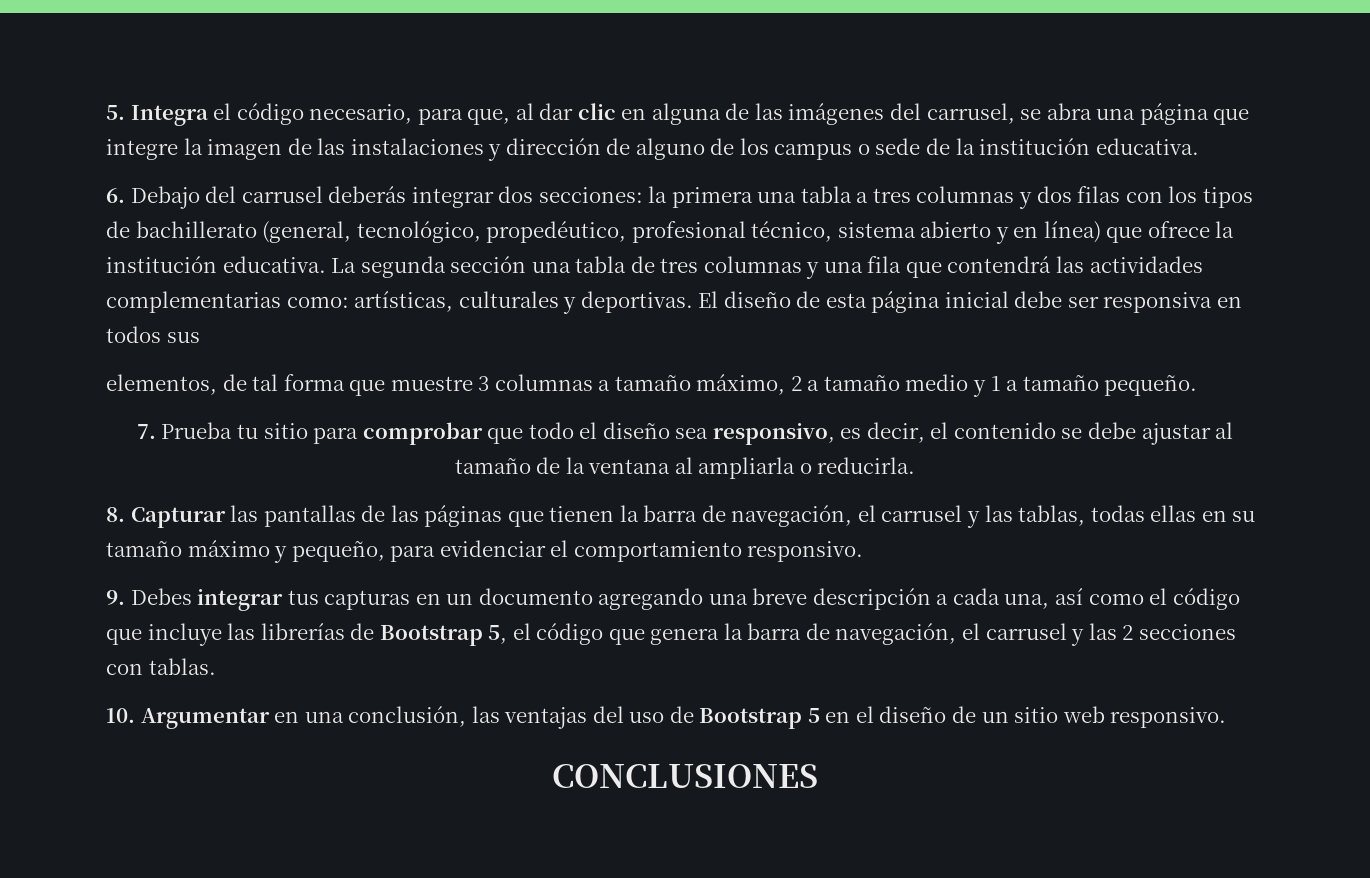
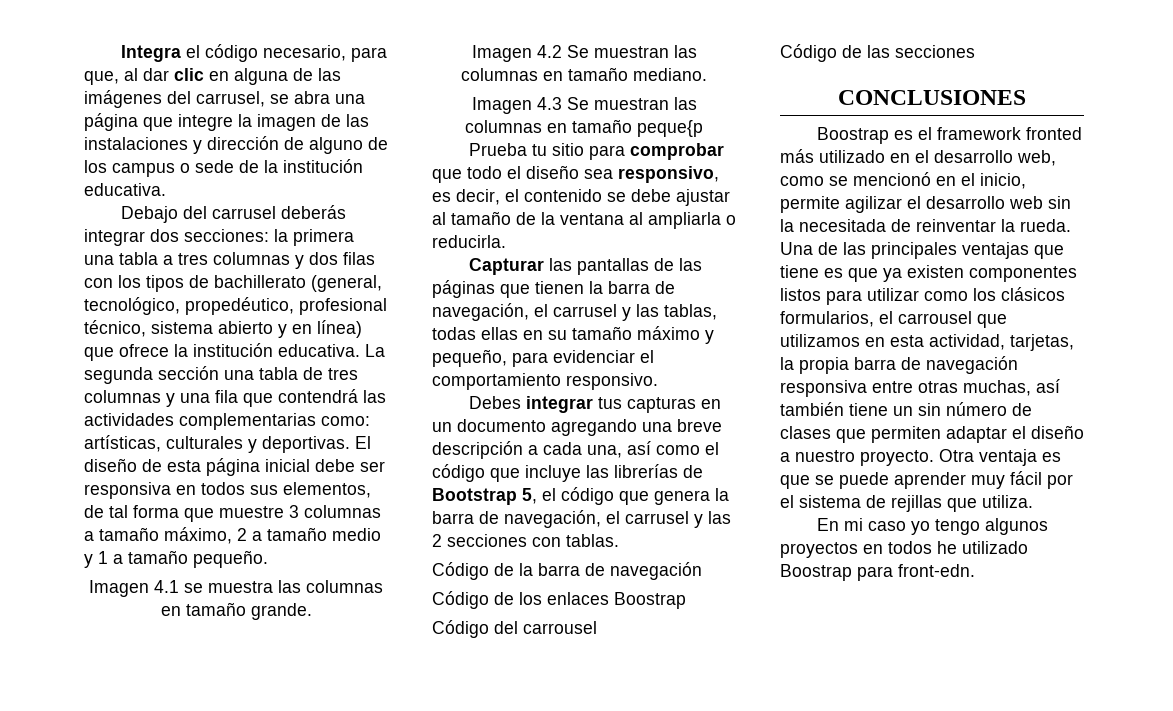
[106,105,125,120] 5. -> (121, 53) none
[106,188,125,203] 6. -> (166, 189) none
(200, 337) // -> (278, 490) none
[136,424,156,439] 7. -> [89,580,383,597] [160,602,312,620] [471,45,697,62] [461,67,707,81] [471,97,697,114] [465,119,703,137] Imagen 4.1 se muestra las columnas en tamaño grande. // Imagen 4.2 Se muestran las columnas en tamaño mediano. // Imagen 4.3 Se muestran las columnas en tamaño peque{p //
[106,507,125,522] 8. -> (506, 241) none
[106,590,125,605] 9. -> (658, 381) none
[106,706,1227,729] [552,764,818,788] 10. Argumentar en una conclusión, las ventajas del uso de Bootstrap 5 en el diseño de un sitio web responsivo. // CONCLUSIONES -> [432,562,702,580] [432,591,686,609] [432,620,597,638] [780,44,975,62] [838,90,1026,105] [817,127,1083,144] [780,149,1056,166] [780,172,1026,189] [780,196,1071,213] [780,219,1071,232] [780,242,1064,259] [780,265,1077,282] [780,287,1065,305] [780,311,1007,328] [780,334,1074,351] [780,356,1018,374] [780,379,1060,397] [780,402,1032,416] [780,425,1084,443] [780,449,1061,466] [780,471,1073,489] [780,495,1033,512] [817,518,1049,535] [780,541,1028,558] [780,564,975,581] Código de la barra de navegación // Código de los enlaces Boostrap // Código del carrousel // Código de las secciones // CONCLUSIONES // Boostrap es el framework fronted más utilizado en el desarrollo web, como se mencionó en el inicio, permite agilizar el desarrollo web sin la necesitada de reinventar la rueda. Una de las principales ventajas que tiene es que ya existen componentes listos para utilizar como los clásicos formularios, el carrousel que utilizamos en esta actividad, tarjetas, la propia barra de navegación responsiva entre otras muchas, así también tiene un sin número de clases que permiten adaptar el diseño a nuestro proyecto. Otra ventaja es que se puede aprender muy fácil por el sistema de rejillas que utiliza. // En mi caso yo tengo algunos proyectos en todos he utilizado Boostrap para front-edn.

